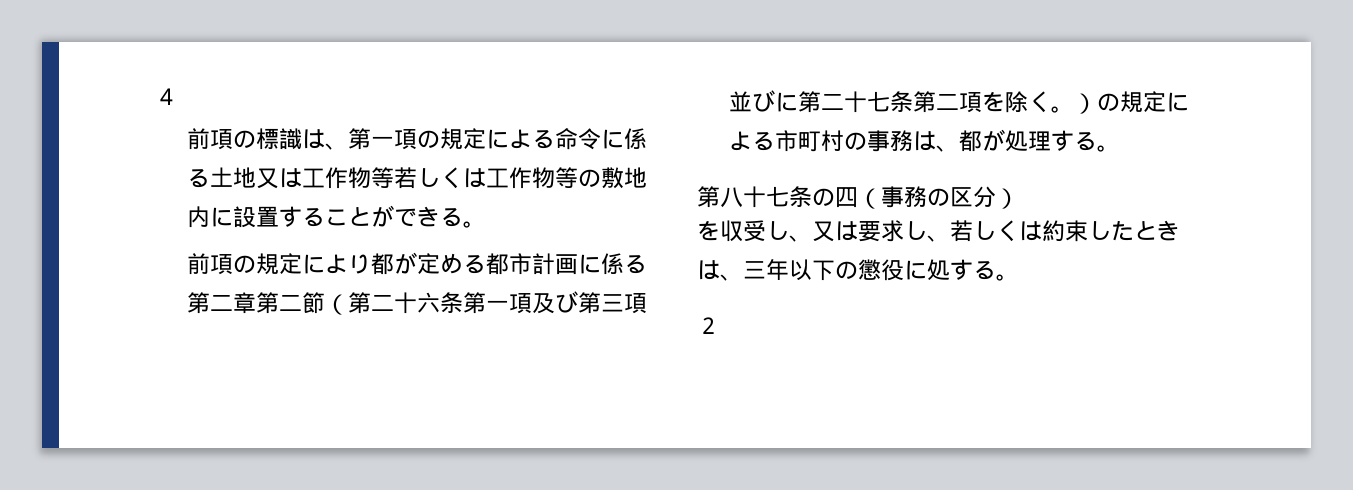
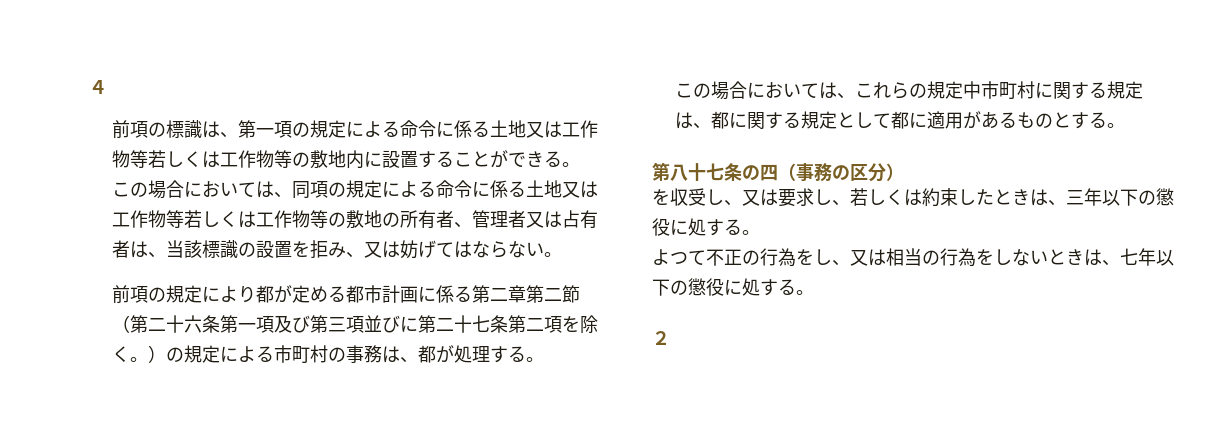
(487, 224) none -> [111,180,598,199] [111,210,598,229] [111,240,562,259] // この場合においては、同項の規定による命令に係る土地又は工作物等若しくは工作物等の敷地の所有者、管理者又は占有者は、当該標識の設置を拒み、又は妨げてはならない。
(1121, 148) none -> [674,81,1143,100] [674,111,1125,129] // この場合においては、これらの規定中市町村に関する規定は、都に関する規定として都に適用があるものとする。
(1019, 277) none -> [652,248,1174,267] [652,278,814,296] // よつて不正の行為をし、又は相当の行為をしないときは、七年以下の懲役に処する。

